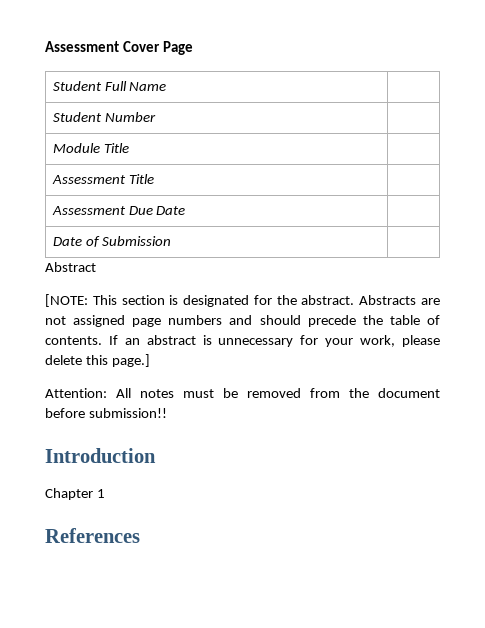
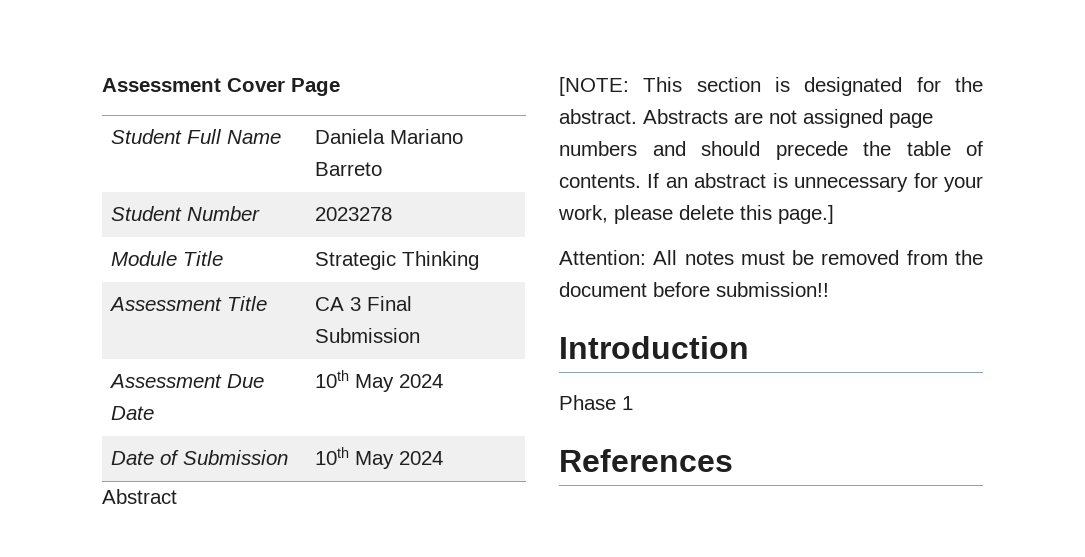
(167, 86) none -> [314,129,463,144] [314,162,382,176] Daniela Mariano Barreto
(156, 117) none -> [314,207,392,221] 2023278
(129, 148) none -> [314,251,479,270] Strategic Thinking
(154, 179) none -> [314,296,412,311] [314,328,420,343] CA 3 Final Submission
(186, 210) none -> [314,370,443,392] 10th May 2024
(172, 241) none -> [314,447,443,469] 10th May 2024
[45,488,93,500] Chapter -> [559,395,616,410] Phase

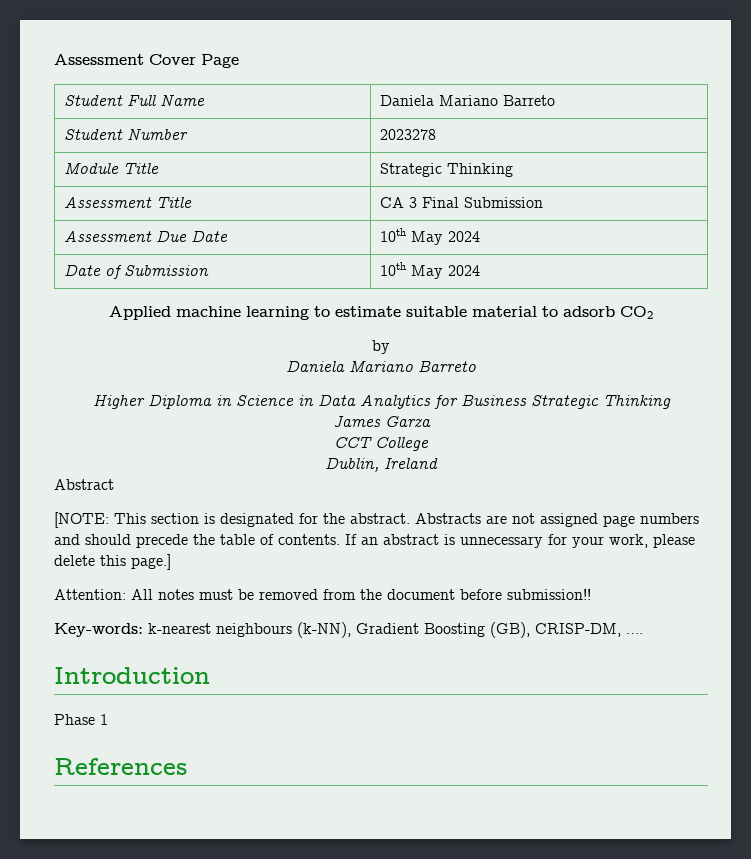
(443, 458) none -> [109,306,653,320] [372,340,390,354] [286,360,476,372] [92,394,671,409] [332,415,431,428] [334,437,429,451] [325,457,438,472] // Applied machine learning to estimate suitable material to adsorb CO2 // by // Daniela Mariano Barreto // Higher Diploma in Science in Data Analytics for Business Strategic Thinking // James Garza // CCT College // Dublin, Ireland
(829, 289) none -> [54,622,643,638] // Key-words: k-nearest neighbours (k-NN), Gradient Boosting (GB), CRISP-DM, ….

